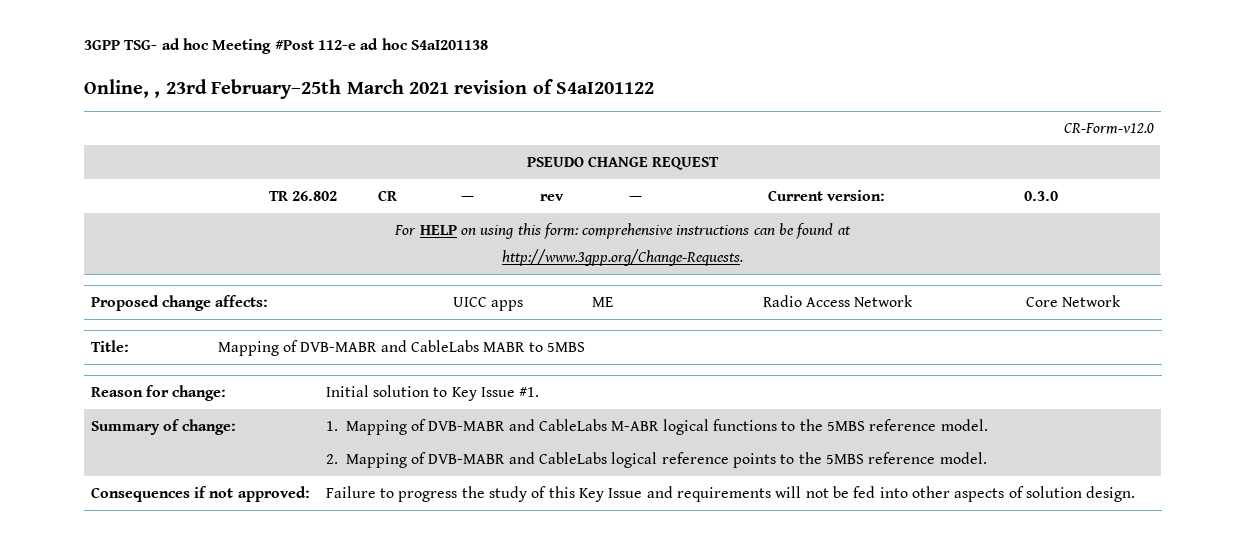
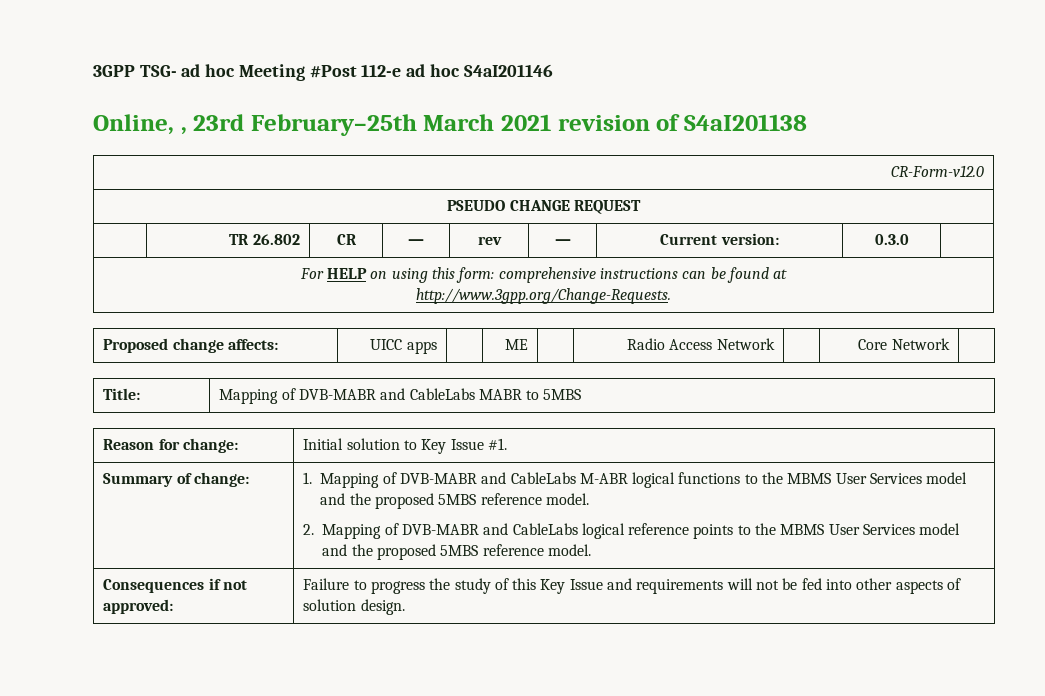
[410,40,488,50] S4aI201138 -> [463,64,553,77] S4aI201146
[556,82,655,94] S4aI201122 -> [683,114,807,131] S4aI201138
(823, 425) none -> [787,472,968,484] [320,493,434,509] MBMS User Services model and the proposed
(822, 458) none -> [780,523,961,535] [322,544,436,560] MBMS User Services model and the proposed

